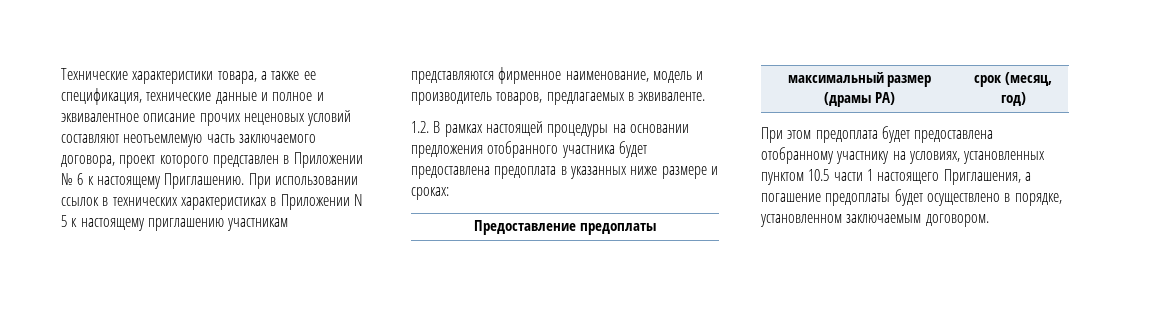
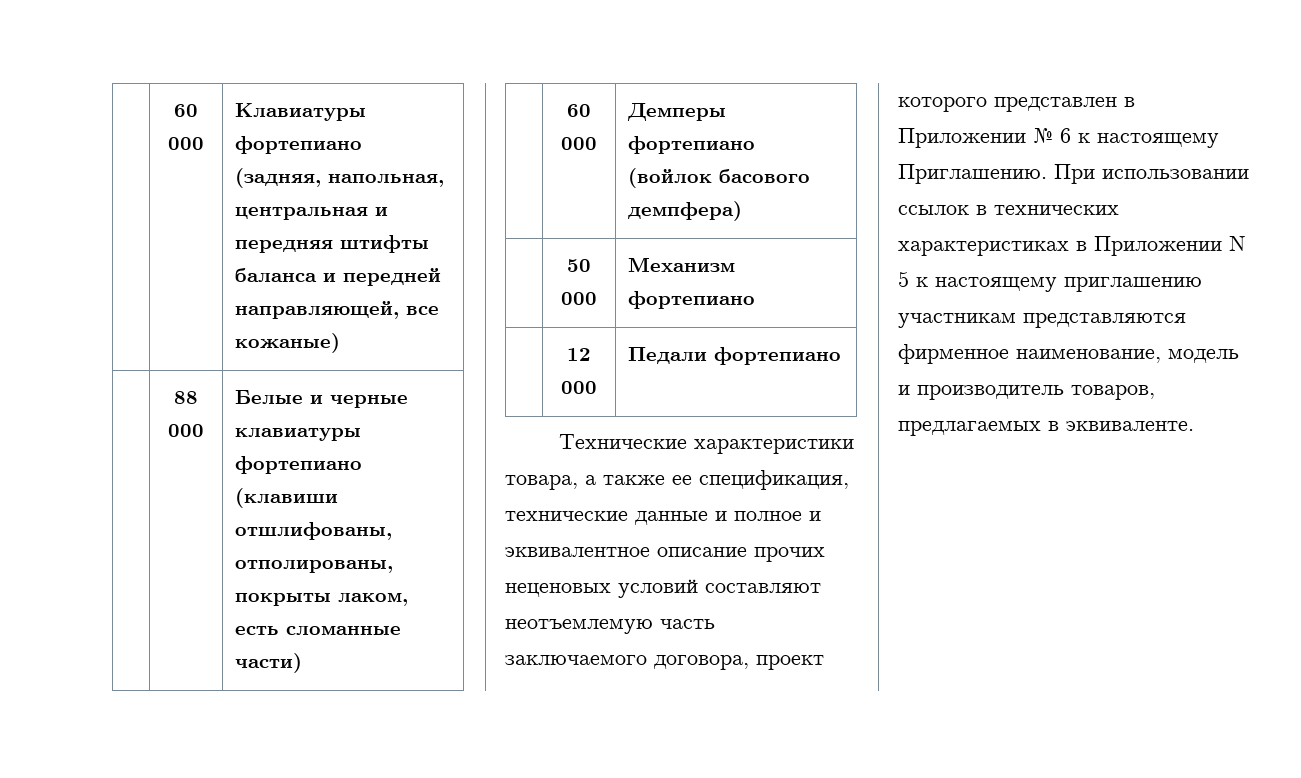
(61, 74) none -> [174,104,198,117] [168,137,204,150] [235,103,367,121] [235,136,363,154] [235,168,445,188] [235,207,389,220] [235,235,430,253] [235,268,442,286] [235,301,440,319] [235,333,341,353] [174,391,198,404] [168,424,204,437] [235,390,409,408] [235,428,362,441] [235,456,363,474] [235,488,339,508] [235,522,393,540] [235,560,394,573] [235,593,409,606] [235,626,402,635] [235,653,303,673] [567,104,591,117] [561,137,597,150] [627,103,727,121] [628,136,756,154] [628,168,811,188] [628,201,743,221] [567,259,591,272] [561,292,597,305] [628,257,736,272] [628,291,756,309] [567,348,591,361] [561,381,597,394] [628,347,842,365] | 60 000 | Клавиатуры фортепиано (задняя, напольная, центральная и передняя штифты баланса и передней направляющей, все кожаные) // | 88 000 | Белые и черные клавиатуры фортепиано (клавиши отшлифованы, отполированы, покрыты лаком, есть сломанные части) // | 60 000 | Демперы фортепиано (войлок басового демпфера) // | 50 000 | Механизм фортепиано // | 12 000 | Педали фортепиано //
[411,121,689,137] [411,141,647,158] [411,166,718,179] [411,187,449,200] [474,220,656,235] [787,72,932,87] [824,92,895,107] [974,72,1052,87] [1000,92,1026,106] [761,126,994,143] [761,147,1046,164] [761,169,1031,185] [761,189,1062,206] [760,214,989,227] // 1.2. В рамках настоящей процедуры на основании предложения отобранного участника будет предоставлена предоплата в указанных ниже размере и сроках: // Предоставление предоплаты // максимальный размер (драмы РА) | срок (месяц, год) // При этом предоплата будет предоставлена отобранному участнику на условиях, установленных пунктом 10.5 части 1 настоящего Приглашения, а погашение предоплаты будет осуществлено в порядке, установленном заключаемым договором. -> (1194, 426) none

